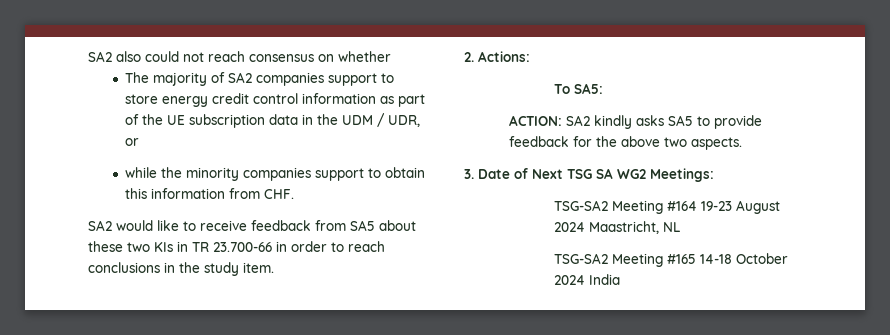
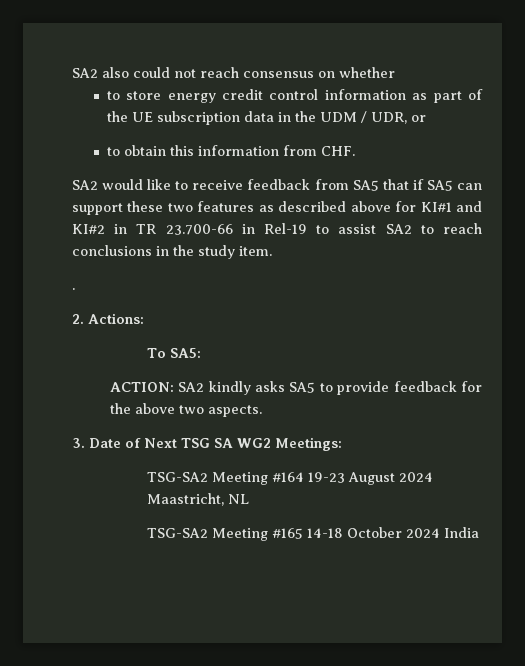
[125,72,378,86] The majority of SA2 companies support -> (395, 72) none
[125,167,365,181] while the minority companies support -> (426, 118) none
[379,220,416,231] [88,241,327,252] about these two KIs in TR 23.700-66 in order -> [382,179,482,191] [72,201,483,215] [72,223,412,235] that if SA5 can support these two features as described above for KI#1 and KI#2 in TR 23.700-66 in Rel-19 to assist SA2
(274, 267) none -> [72,288,75,290] // .

